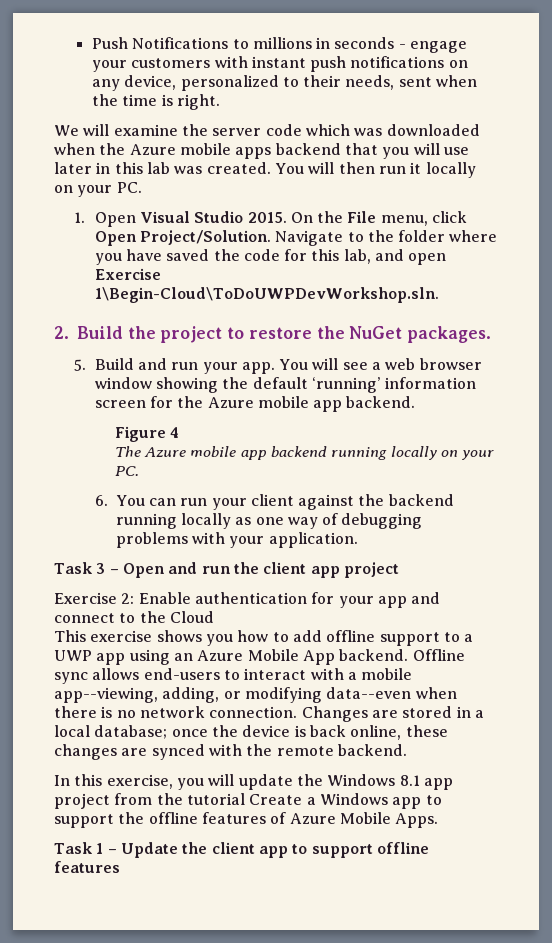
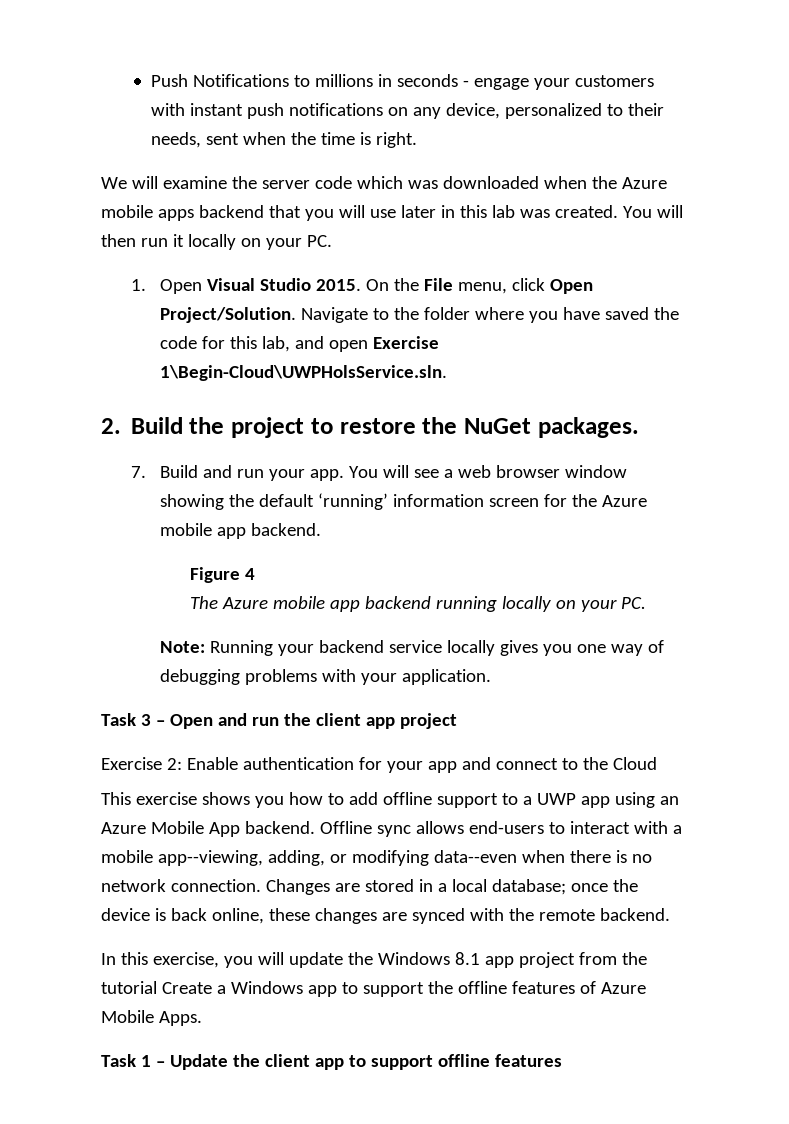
[94,287,439,303] 1\Begin-Cloud\ToDoUWPDevWorkshop.sln. -> [160,365,448,381] 1\Begin-Cloud\UWPHolsService.sln.
[74,359,87,371] 5. -> [130,466,146,478] 7.
[94,494,454,510] [115,513,252,529] 6. You can run your client against the backend running locally as -> [160,640,572,656] Note: Running your backend service locally gives you

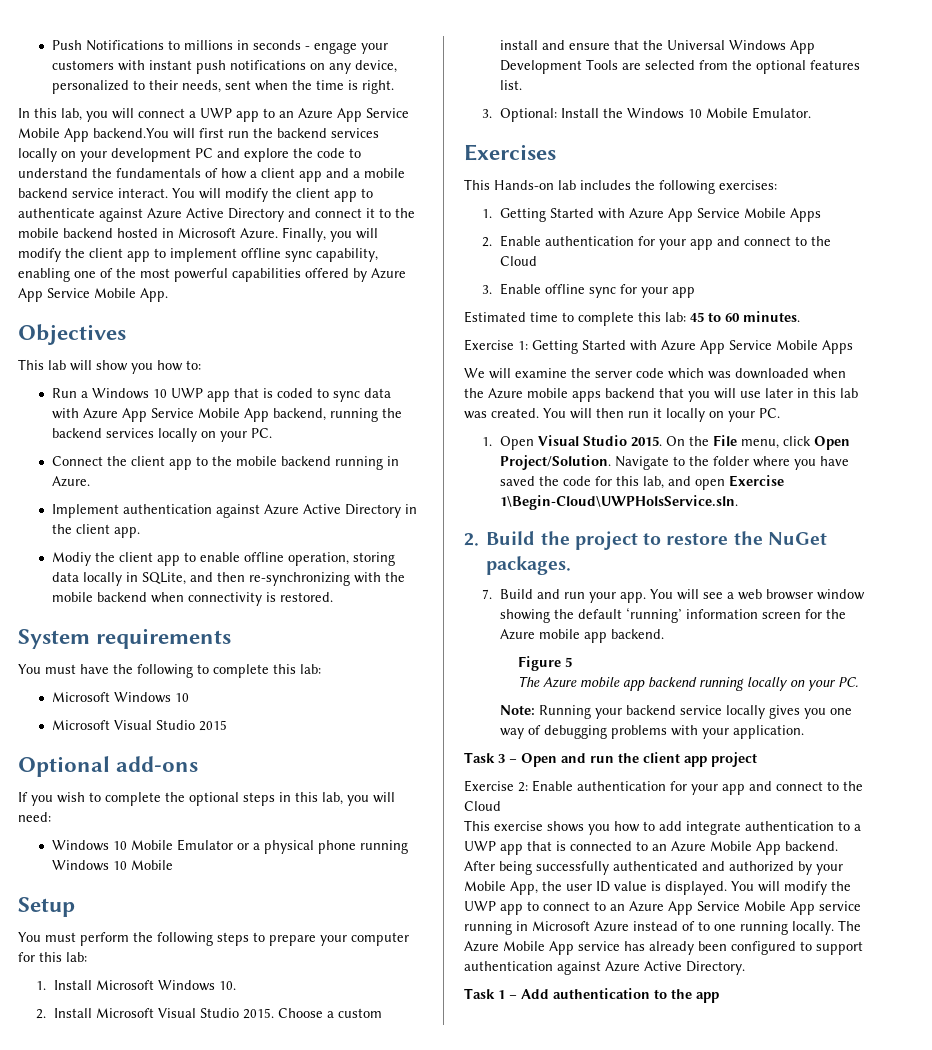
(417, 140) none -> [18,108,409,122] [18,128,379,142] [18,148,361,162] [18,168,405,182] [18,188,373,202] [18,208,415,222] [18,227,378,242] [18,248,378,262] [18,268,406,282] [18,288,168,302] [18,324,126,345] [18,359,201,374] [51,388,391,402] [51,408,402,422] [51,428,272,442] [51,456,399,470] [51,476,90,487] [51,504,417,518] [51,524,140,538] [51,552,395,566] [51,572,405,586] [51,592,333,606] [18,628,232,649] [18,664,321,678] [51,692,189,703] [51,720,227,731] [18,756,199,777] [18,792,395,806] [18,812,51,822] [51,839,408,854] [51,860,173,871] [18,897,75,917] [18,932,409,946] [18,952,87,962] [35,980,236,991] [35,1008,382,1019] [499,40,815,54] [499,59,860,74] [499,80,522,90] [481,107,811,122] [464,144,556,161] [464,179,777,194] [481,208,821,222] [481,235,831,250] [499,256,537,266] [481,283,695,298] [464,311,800,326] [464,339,853,354] // In this lab, you will connect a UWP app to an Azure App Service Mobile App backend.You will first run the backend services locally on your development PC and explore the code to understand the fundamentals of how a client app and a mobile backend service interact. You will modify the client app to authenticate against Azure Active Directory and connect it to the mobile backend hosted in Microsoft Azure. Finally, you will modify the client app to implement offline sync capability, enabling one of the most powerful capabilities offered by Azure App Service Mobile App. // Objectives // This lab will show you how to: // Run a Windows 10 UWP app that is coded to sync data with Azure App Service Mobile App backend, running the backend services locally on your PC. // Connect the client app to the mobile backend running in Azure. // Implement authentication against Azure Active Directory in the client app. // Modiy the client app to enable offline operation, storing data locally in SQLite, and then re-synchronizing with the mobile backend when connectivity is restored. // System requirements // You must have the following to complete this lab: // Microsoft Windows 10 // Microsoft Visual Studio 2015 // Optional add-ons // If you wish to complete the optional steps in this lab, you will need: // Windows 10 Mobile Emulator or a physical phone running Windows 10 Mobile // Setup // You must perform the following steps to prepare your computer for this lab: // 1. Install Microsoft Windows 10. // 2. Install Microsoft Visual Studio 2015. Choose a custom install and ensure that the Universal Windows App Development Tools are selected from the optional features list. // 3. Optional: Install the Windows 10 Mobile Emulator. // Exercises // This Hands-on lab includes the following exercises: // 1. Getting Started with Azure App Service Mobile Apps // 2. Enable authentication for your app and connect to the Cloud // 3. Enable offline sync for your app // Estimated time to complete this lab: 45 to 60 minutes. // Exercise 1: Getting Started with Azure App Service Mobile Apps
[244,568,255,580] 4 -> [564,657,572,667] 5
[382,792,498,808] offline support -> [686,821,834,835] integrate authentication
[614,792,655,808] using -> [527,841,648,851] that is connected to
[319,821,682,837] [101,850,652,866] [101,879,638,895] [101,908,670,924] [101,952,647,968] [101,981,646,997] [101,1010,202,1026] [101,1054,562,1070] Offline sync allows end-users to interact with a mobile app--viewing, adding, or modifying data--even when there is no network connection. Changes are stored in a local database; once the device is back online, these changes are synced with the remote backend. // In this exercise, you will update the Windows 8.1 app project from the tutorial Create a Windows app to support the offline features of Azure Mobile Apps. // Task 1 – Update the client app to support offline features -> [464,861,843,875] [464,881,851,895] [464,901,861,915] [464,920,861,935] [464,941,863,955] [464,961,745,975] [464,988,719,1003] After being successfully authenticated and authorized by your Mobile App, the user ID value is displayed. You will modify the UWP app to connect to an Azure App Service Mobile App service running in Microsoft Azure instead of to one running locally. The Azure Mobile App service has already been configured to support authentication against Azure Active Directory. // Task 1 – Add authentication to the app

